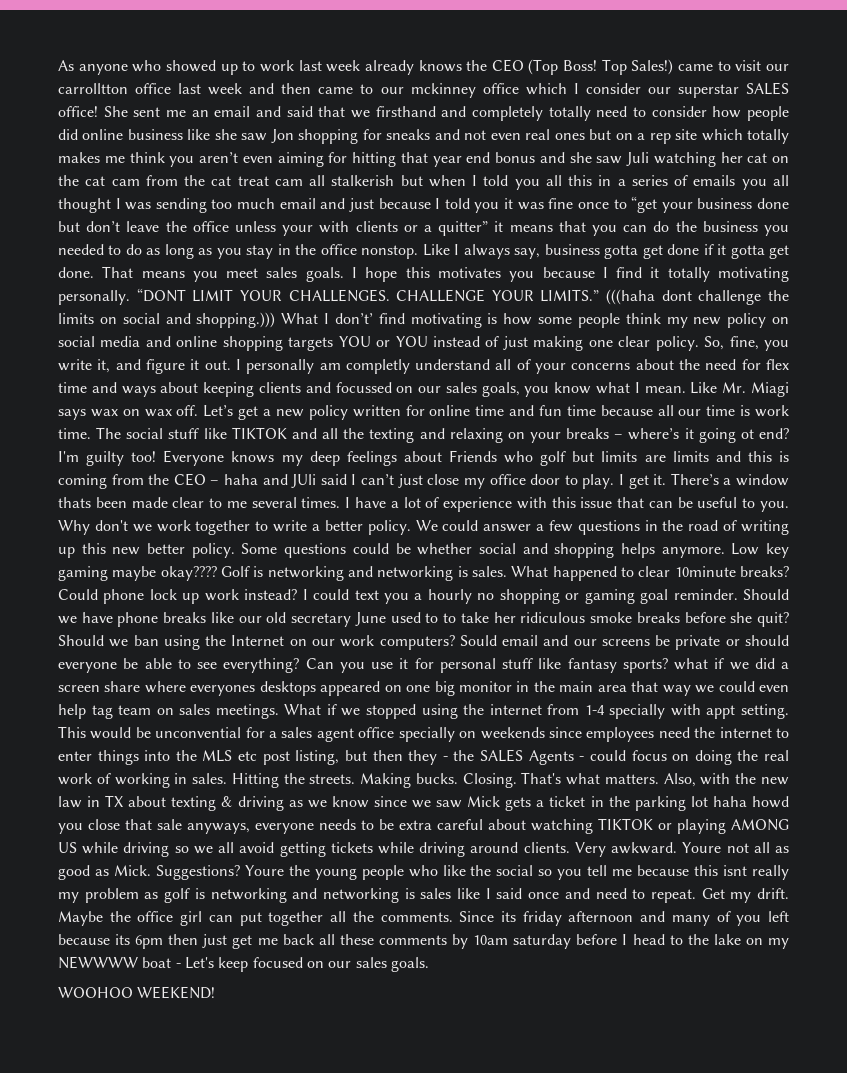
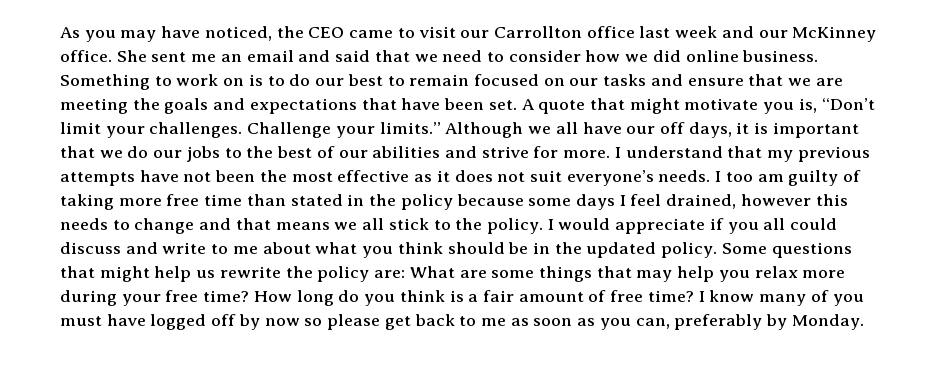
[78,59,674,75] anyone who showed up to work last week already knows the CEO (Top Boss! Top Sales!) -> [84,26,345,42] you may have noticed, the CEO
[58,83,128,94] carrolltton -> [493,26,582,38] Carrollton
[281,82,789,98] [58,106,98,117] then came to our mckinney office which I consider our superstar SALES office! -> [758,26,877,42] [60,50,112,62] our McKinney office.
[375,106,591,121] firsthand and completely totally -> (438, 58) none
[746,106,789,121] people -> [625,54,649,62] we
[127,129,790,144] [58,152,789,167] [58,175,789,190] [58,196,789,213] [58,221,790,236] [58,244,789,259] [58,266,789,282] [58,288,789,305] [58,312,790,328] [58,336,790,351] [58,359,789,374] [58,382,789,397] [58,405,790,420] [58,427,789,443] [58,450,789,466] [58,473,789,489] [58,497,789,512] [58,520,790,535] [58,543,789,558] [58,566,790,581] [58,589,790,604] [58,612,789,627] [58,635,790,650] [58,658,789,673] [58,681,790,696] [58,704,789,719] [58,726,789,742] [58,749,789,765] [58,772,789,788] [58,795,789,811] [58,818,789,834] [58,842,789,857] [58,865,789,880] [58,888,790,903] [58,911,789,926] [58,934,789,949] [58,956,429,972] [58,986,216,999] business like she saw Jon shopping for sneaks and not even real ones but on a rep site which totally makes me think you aren’t even aiming for hitting that year end bonus and she saw Juli watching her cat on the cat cam from the cat treat cam all stalkerish but when I told you all this in a series of emails you all thought I was sending too much email and just because I told you it was fine once to “get your business done but don’t leave the office unless your with clients or a quitter” it means that you can do the business you needed to do as long as you stay in the office nonstop. Like I always say, business gotta get done if it gotta get done. That means you meet sales goals. I hope this motivates you because I find it totally motivating personally. “DONT LIMIT YOUR CHALLENGES. CHALLENGE YOUR LIMITS.” (((haha dont challenge the limits on social and shopping.))) What I don’t’ find motivating is how some people think my new policy on social media and online shopping targets YOU or YOU instead of just making one clear policy. So, fine, you write it, and figure it out. I personally am completly understand all of your concerns about the need for flex time and ways about keeping clients and focussed on our sales goals, you know what I mean. Like Mr. Miagi says wax on wax off. Let’s get a new policy written for online time and fun time because all our time is work time. The social stuff like TIKTOK and all the texting and relaxing on your breaks – where’s it going ot end? I'm guilty too! Everyone knows my deep feelings about Friends who golf but limits are limits and this is coming from the CEO – haha and JUli said I can’t just close my office door to play. I get it. There’s a window thats been made clear to me several times. I have a lot of experience with this issue that can be useful to you. Why don't we work together to write a better policy. We could answer a few questions in the road of writing up this new better policy. Some questions could be whether social and shopping helps anymore. Low key gaming maybe okay???? Golf is networking and networking is sales. What happened to clear 10minute breaks? Could phone lock up work instead? I could text you a hourly no shopping or gaming goal reminder. Should we have phone breaks like our old secretary June used to to take her ridiculous smoke breaks before she quit? Should we ban using the Internet on our work computers? Sould email and our screens be private or should everyone be able to see everything? Can you use it for personal stuff like fantasy sports? what if we did a screen share where everyones desktops appeared on one big monitor in the main area that way we could even help tag team on sales meetings. What if we stopped using the internet from 1-4 specially with appt setting. This would be unconvential for a sales agent office specially on weekends since employees need the internet to enter things into the MLS etc post listing, but then they - the SALES Agents - could focus on doing the real work of working in sales. Hitting the streets. Making bucks. Closing. That's what matters. Also, with the new law in TX about texting & driving as we know since we saw Mick gets a ticket in the parking lot haha howd you close that sale anyways, everyone needs to be extra careful about watching TIKTOK or playing AMONG US while driving so we all avoid getting tickets while driving around clients. Very awkward. Youre not all as good as Mick. Suggestions? Youre the young people who like the social so you tell me because this isnt really my problem as golf is networking and networking is sales like I said once and need to repeat. Get my drift. Maybe the office girl can put together all the comments. Since its friday afternoon and many of you left because its 6pm then just get me back all these comments by 10am saturday before I head to the lake on my NEWWWW boat - Let's keep focused on our sales goals. // WOOHOO WEEKEND! -> [742,50,819,62] [60,74,843,90] [60,98,875,114] [60,122,859,138] [60,146,870,162] [60,170,862,186] [60,194,848,210] [60,218,838,234] [60,242,852,258] [60,266,846,282] [60,290,864,306] [60,314,864,330] business. Something to work on is to do our best to remain focused on our tasks and ensure that we are meeting the goals and expectations that have been set. A quote that might motivate you is, “Don’t limit your challenges. Challenge your limits.” Although we all have our off days, it is important that we do our jobs to the best of our abilities and strive for more. I understand that my previous attempts have not been the most effective as it does not suit everyone’s needs. I too am guilty of taking more free time than stated in the policy because some days I feel drained, however this needs to change and that means we all stick to the policy. I would appreciate if you all could discuss and write to me about what you think should be in the updated policy. Some questions that might help us rewrite the policy are: What are some things that may help you relax more during your free time? How long do you think is a fair amount of free time? I know many of you must have logged off by now so please get back to me as soon as you can, preferably by Monday.

